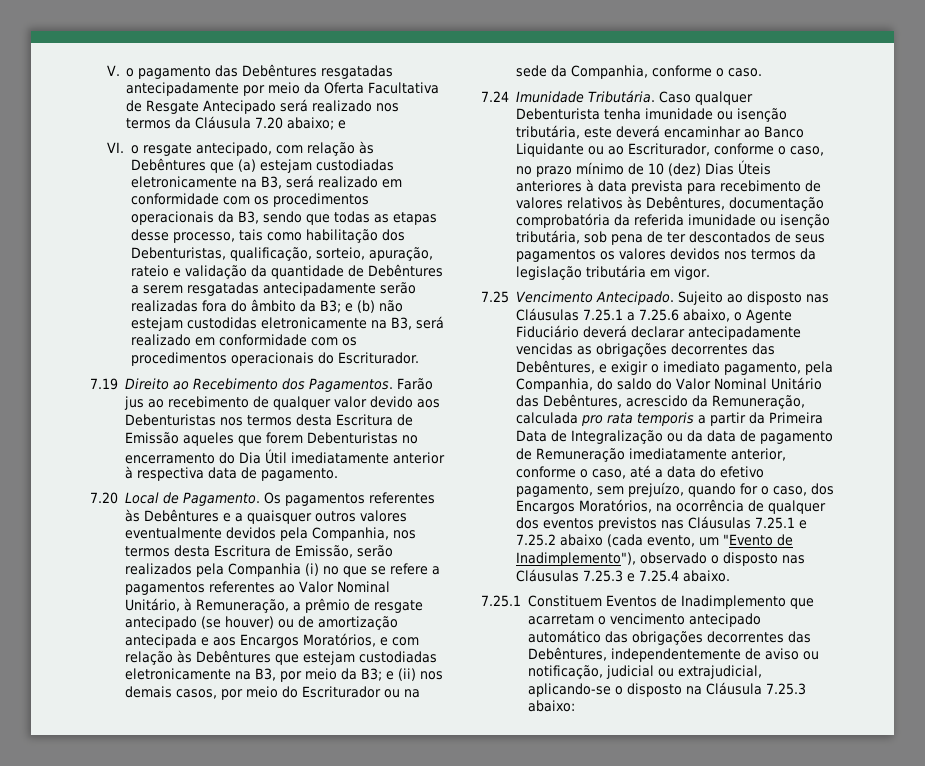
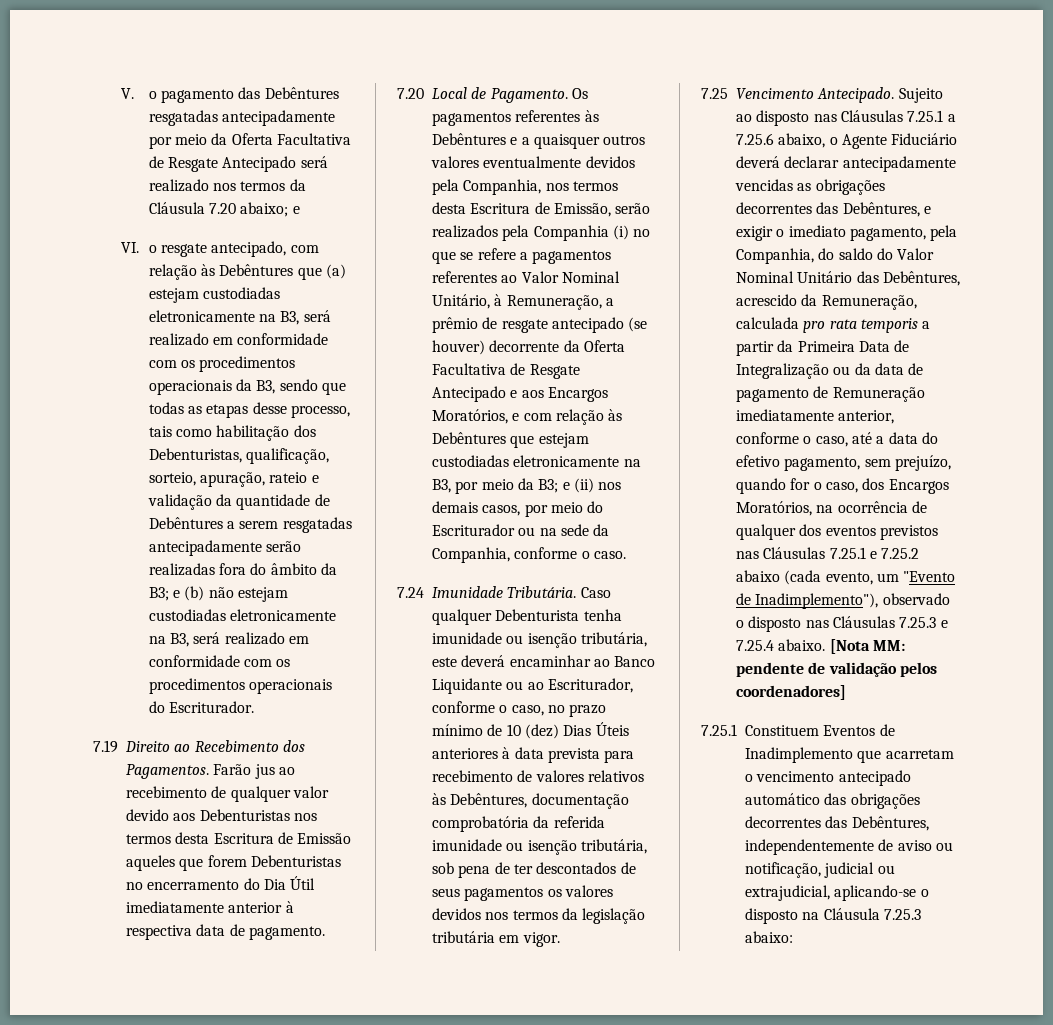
[186,317,257,329] custodidas -> [148,609,226,621] custodiadas
[277,616,398,630] [124,634,197,648] ou de amortização antecipada -> [489,340,625,352] [432,363,580,379] [432,386,506,402] decorrente da Oferta Facultativa de Resgate Antecipado
(730, 576) none -> [829,639,905,654] [736,662,937,677] [736,685,846,700] [Nota MM: pendente de validação pelos coordenadores]

